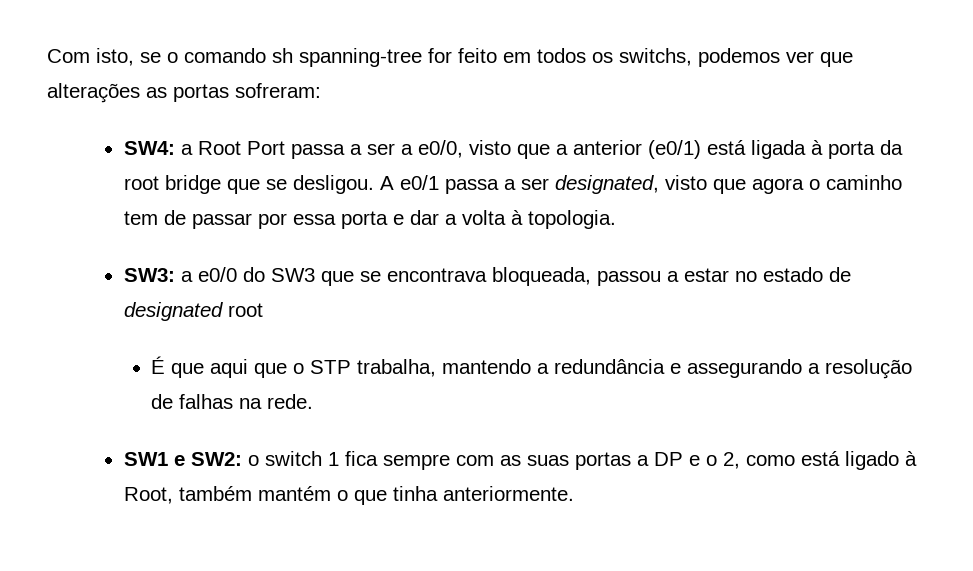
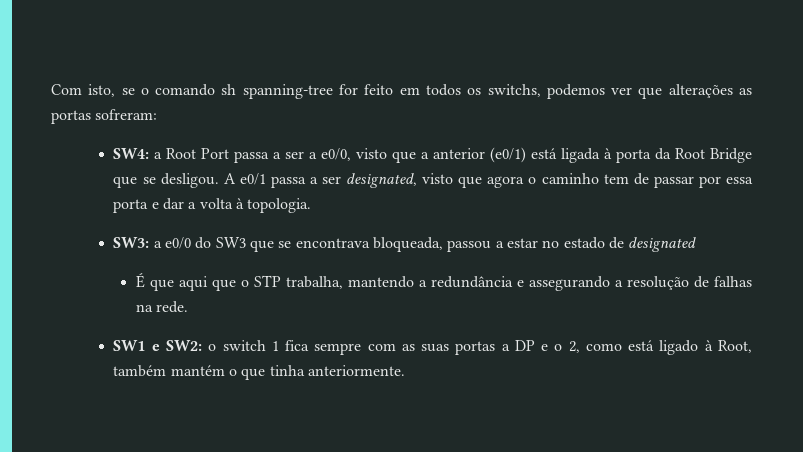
[123,175,221,194] root bridge -> [675,148,753,163] Root Bridge
[227,303,263,317] root -> (697, 244) none

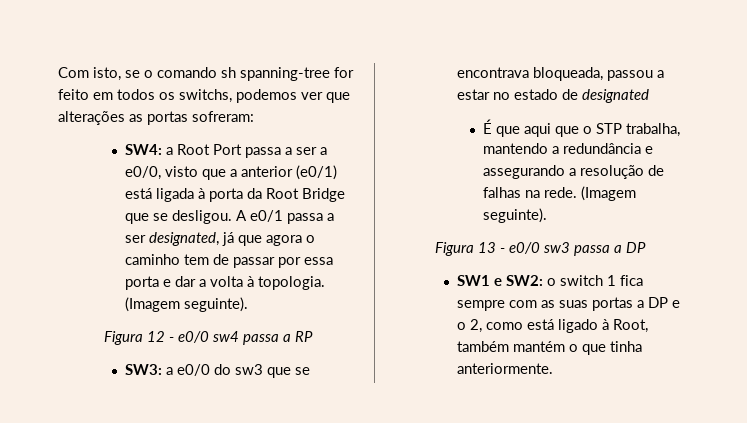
[422,173,454,184] visto -> [222,232,235,246] já
(312, 205) none -> [125,297,249,312] [103,331,313,345] (Imagem seguinte). // Figura 12 - e0/0 sw4 passa a RP
[215,237,246,248] SW3 -> [235,364,264,375] sw3
(189, 307) none -> [580,186,636,201] [482,208,547,223] [434,242,646,256] (Imagem seguinte). // Figura 13 - e0/0 sw3 passa a DP

